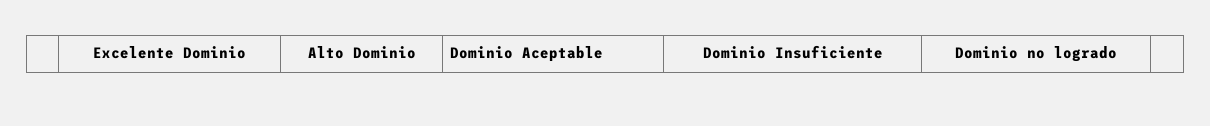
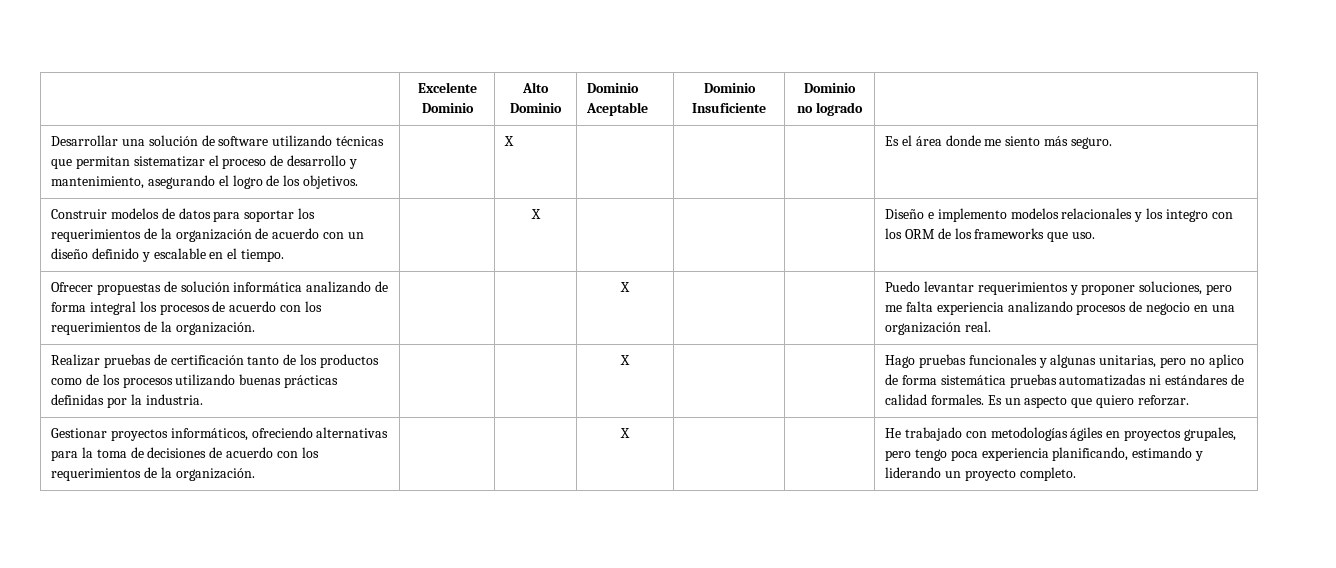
(1117, 54) none -> [51,135,384,147] [51,155,357,169] [51,175,358,189] [504,136,515,146] [885,135,1112,149] [51,208,315,222] [51,228,364,242] [51,248,284,262] [530,209,541,219] [885,208,1233,222] [885,228,1095,242] [51,281,388,295] [51,301,322,315] [51,321,255,335] [620,282,630,292] [885,281,1232,295] [885,301,1235,315] [885,321,992,335] [51,354,379,368] [51,374,338,388] [51,394,203,408] [620,355,630,365] [885,354,1244,368] [885,374,1244,388] [885,394,1189,408] [51,427,389,441] [51,447,319,461] [51,467,255,481] [620,428,630,438] [885,427,1236,441] [885,447,1203,461] [885,467,1076,481] // Desarrollar una solución de software utilizando técnicas que permitan sistematizar el proceso de desarrollo y mantenimiento, asegurando el logro de los objetivos. | | X | | | | Es el área donde me siento más seguro. // Construir modelos de datos para soportar los requerimientos de la organización de acuerdo con un diseño definido y escalable en el tiempo. | | X | | | | Diseño e implemento modelos relacionales y los integro con los ORM de los frameworks que uso. // Ofrecer propuestas de solución informática analizando de forma integral los procesos de acuerdo con los requerimientos de la organización. | | | X | | | Puedo levantar requerimientos y proponer soluciones, pero me falta experiencia analizando procesos de negocio en una organización real. // Realizar pruebas de certificación tanto de los productos como de los procesos utilizando buenas prácticas definidas por la industria. | | | X | | | Hago pruebas funcionales y algunas unitarias, pero no aplico de forma sistemática pruebas automatizadas ni estándares de calidad formales. Es un aspecto que quiero reforzar. // Gestionar proyectos informáticos, ofreciendo alternativas para la toma de decisiones de acuerdo con los requerimientos de la organización. | | | X | | | He trabajado con metodologías ágiles en proyectos grupales, pero tengo poca experiencia planificando, estimando y liderando un proyecto completo.

